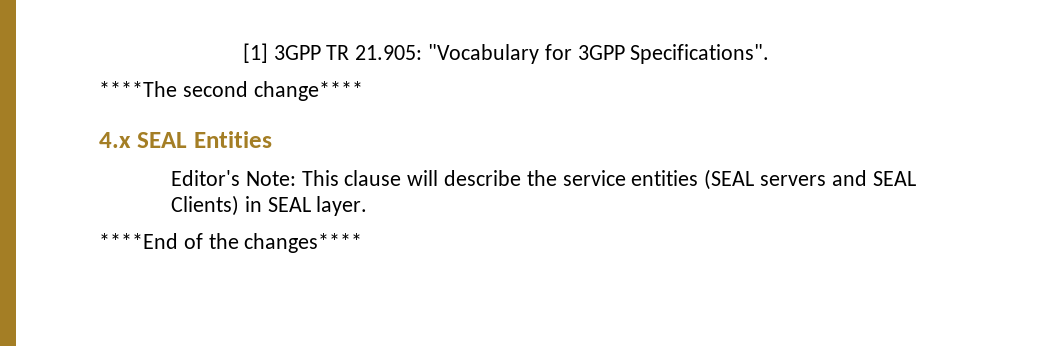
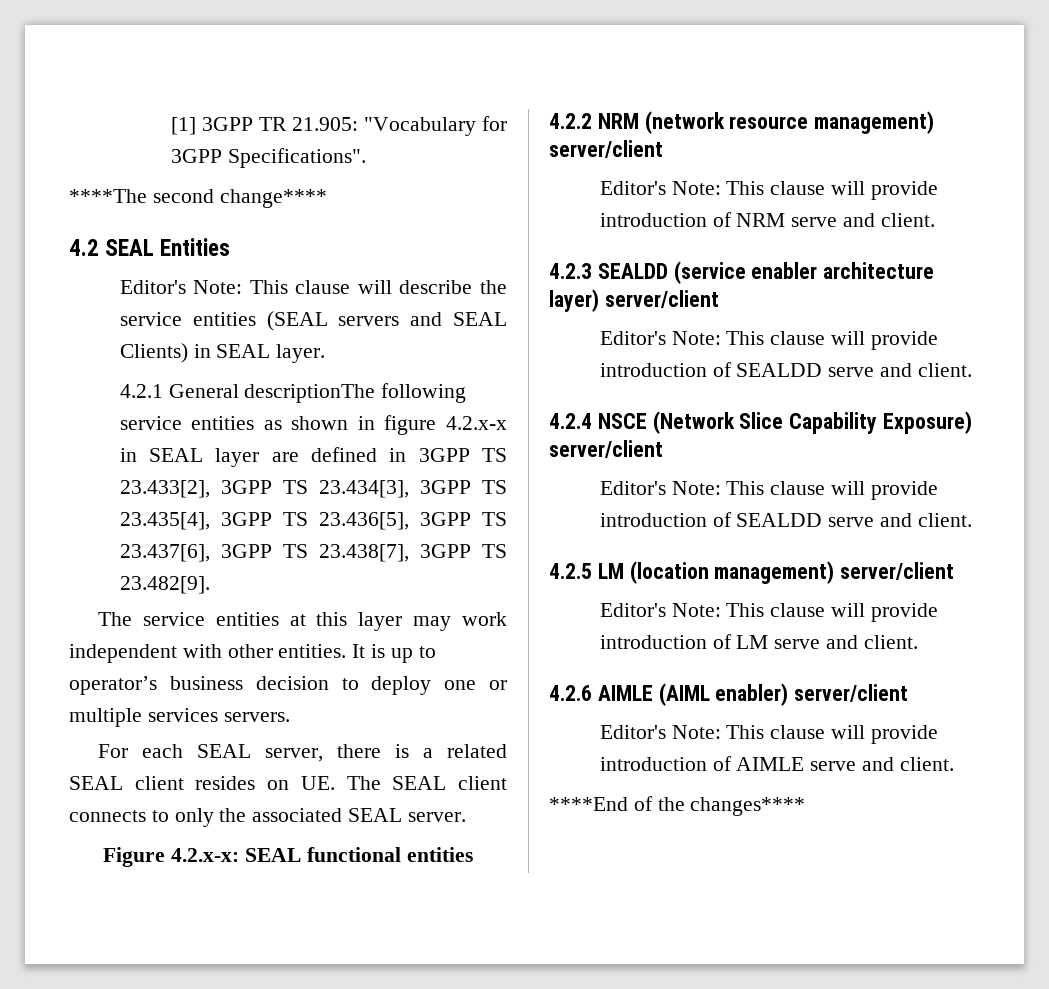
[99,132,131,148] 4.x -> [69,239,99,256] 4.2
(368, 206) none -> [119,383,467,403] [119,415,508,435] [119,447,508,467] [119,480,508,498] [119,512,508,530] [119,544,508,562] [119,576,210,594] [98,612,508,631] [69,644,436,663] [69,676,507,695] [69,708,290,727] [98,744,507,762] [69,776,508,790] [69,808,466,827] [103,847,473,867] [549,111,935,134] [549,140,663,158] [599,181,938,200] [599,212,935,227] [549,261,935,284] [549,289,719,312] [599,331,938,350] [599,362,972,377] [549,411,973,434] [549,440,663,458] [599,481,938,500] [599,512,972,527] [549,561,955,584] [599,603,938,622] [599,634,918,649] [549,683,909,706] [599,725,938,744] [599,756,954,771] // 4.2.1 General descriptionThe following service entities as shown in figure 4.2.x-x in SEAL layer are defined in 3GPP TS 23.433[2], 3GPP TS 23.434[3], 3GPP TS 23.435[4], 3GPP TS 23.436[5], 3GPP TS 23.437[6], 3GPP TS 23.438[7], 3GPP TS 23.482[9]. // The service entities at this layer may work independent with other entities. It is up to operator’s business decision to deploy one or multiple services servers. // For each SEAL server, there is a related SEAL client resides on UE. The SEAL client connects to only the associated SEAL server. // Figure 4.2.x-x: SEAL functional entities // 4.2.2 NRM (network resource management) server/client // Editor's Note: This clause will provide introduction of NRM serve and client. // 4.2.3 SEALDD (service enabler architecture layer) server/client // Editor's Note: This clause will provide introduction of SEALDD serve and client. // 4.2.4 NSCE (Network Slice Capability Exposure) server/client // Editor's Note: This clause will provide introduction of SEALDD serve and client. // 4.2.5 LM (location management) server/client // Editor's Note: This clause will provide introduction of LM serve and client. // 4.2.6 AIMLE (AIML enabler) server/client // Editor's Note: This clause will provide introduction of AIMLE serve and client.

